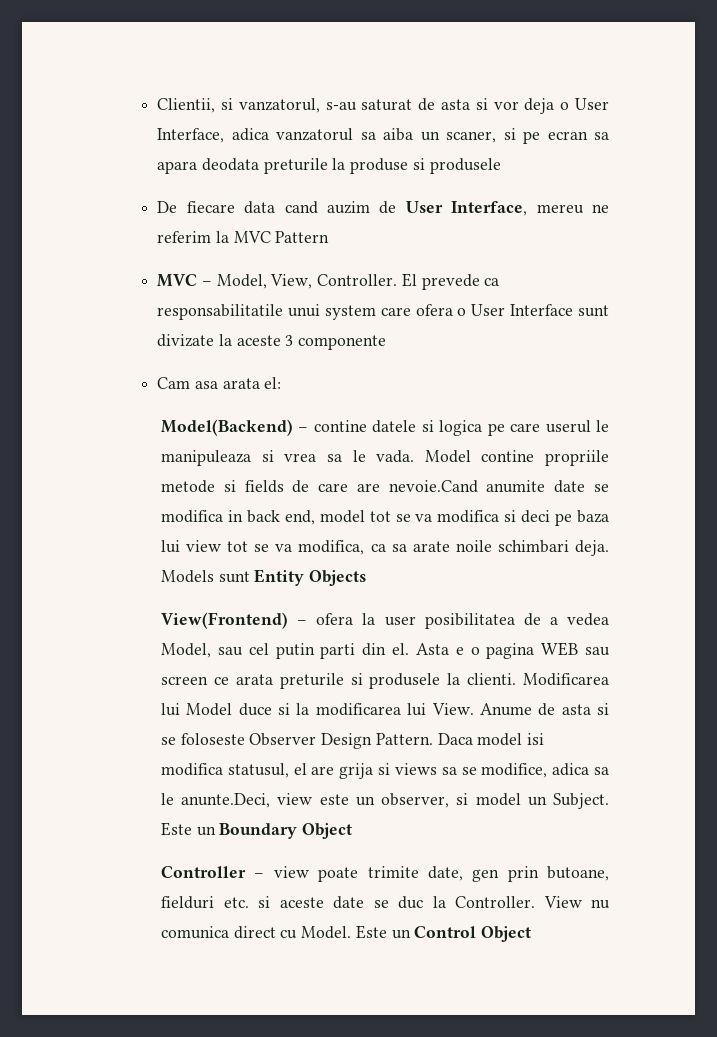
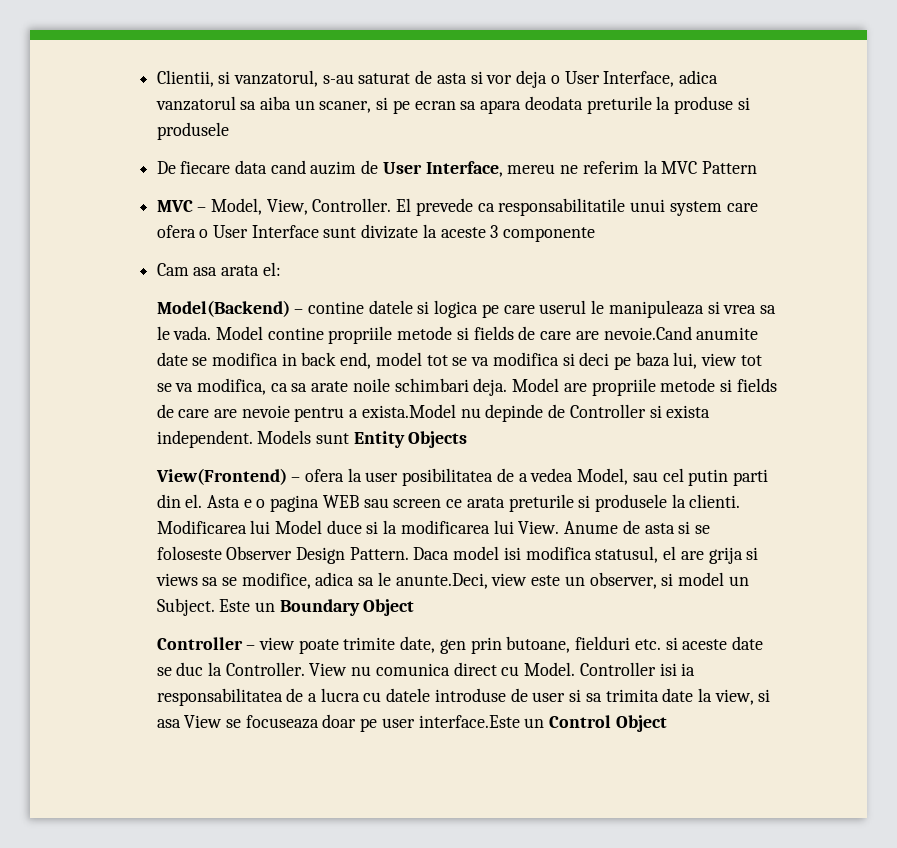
[161,540,181,553] lui -> [673,352,698,369] lui,
(609, 548) none -> [512,378,777,396] [156,404,711,422] [156,430,253,448] Model are propriile metode si fields de care are nevoie pentru a exista.Model nu depinde de Controller si exista independent.
[355,925,387,939] Este -> [579,662,696,676] [156,688,771,706] [156,714,520,732] Controller isi ia responsabilitatea de a lucra cu datele introduse de user si sa trimita date la view, si asa View se focuseaza doar pe user interface.Este

